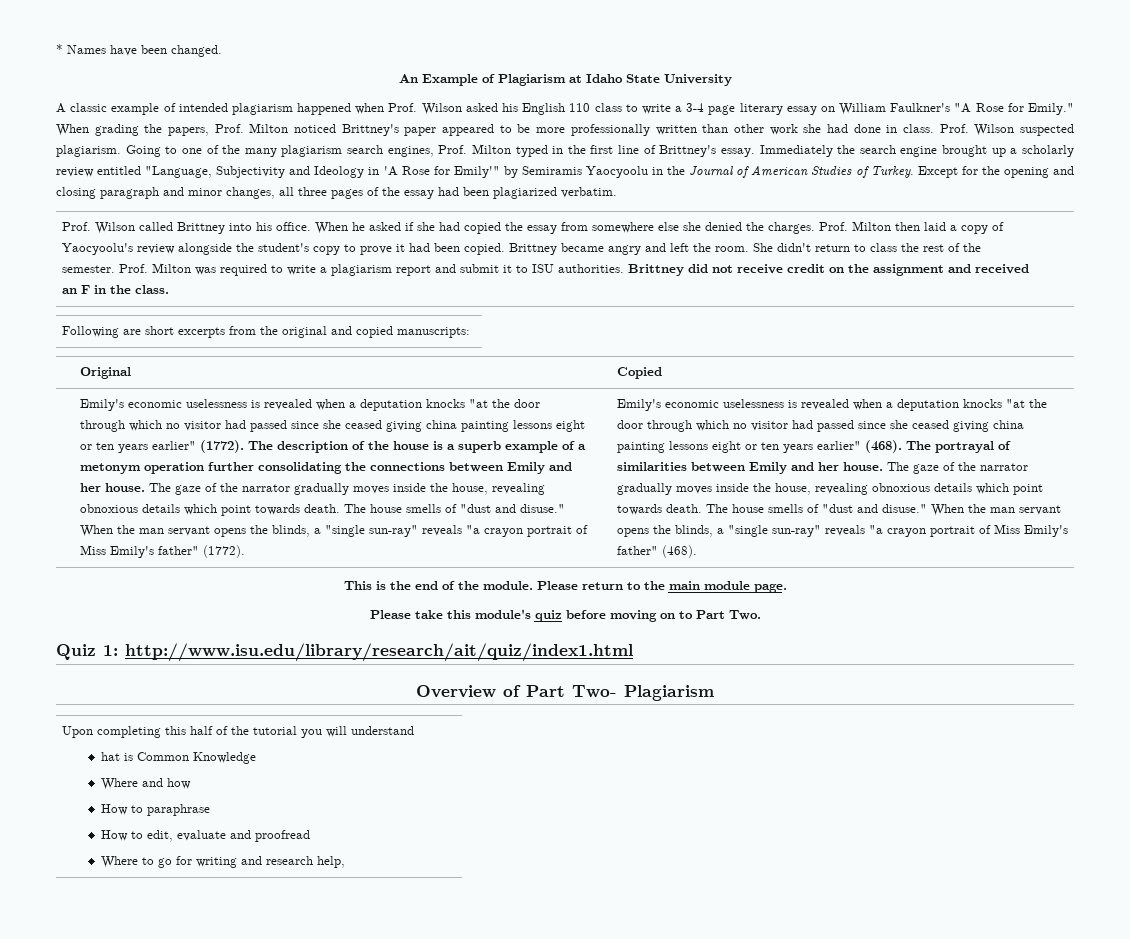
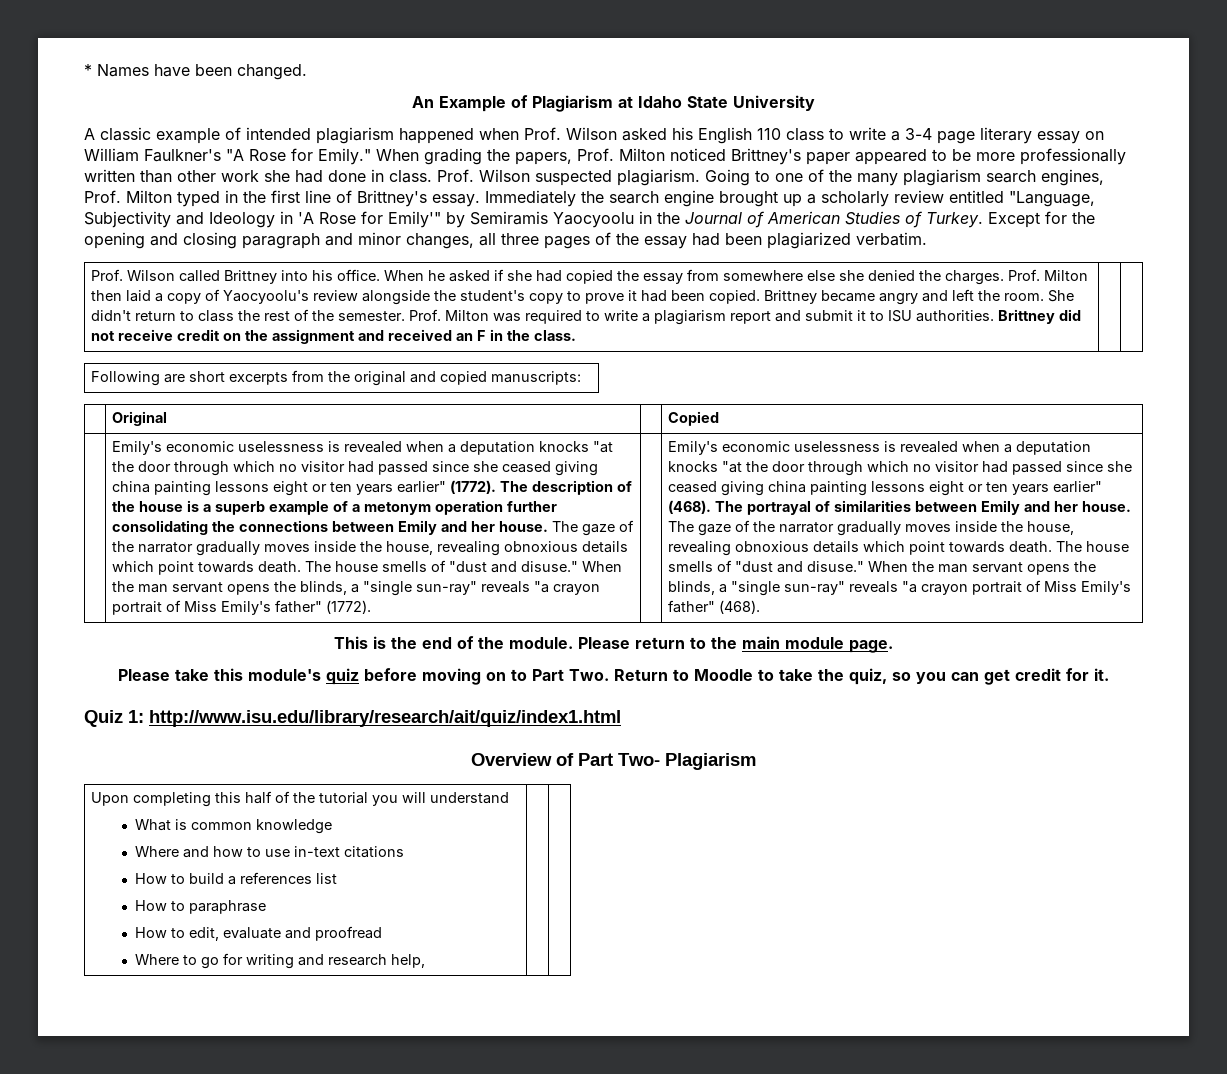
(761, 615) none -> [614,668,1109,685] Return to Moodle to take the quiz, so you can get credit for it.
[100,752,256,764] hat is Common Knowledge -> [135,819,333,834] What is common knowledge
(191, 783) none -> [247,846,405,858] [135,872,338,885] to use in-text citations // How to build a references list

